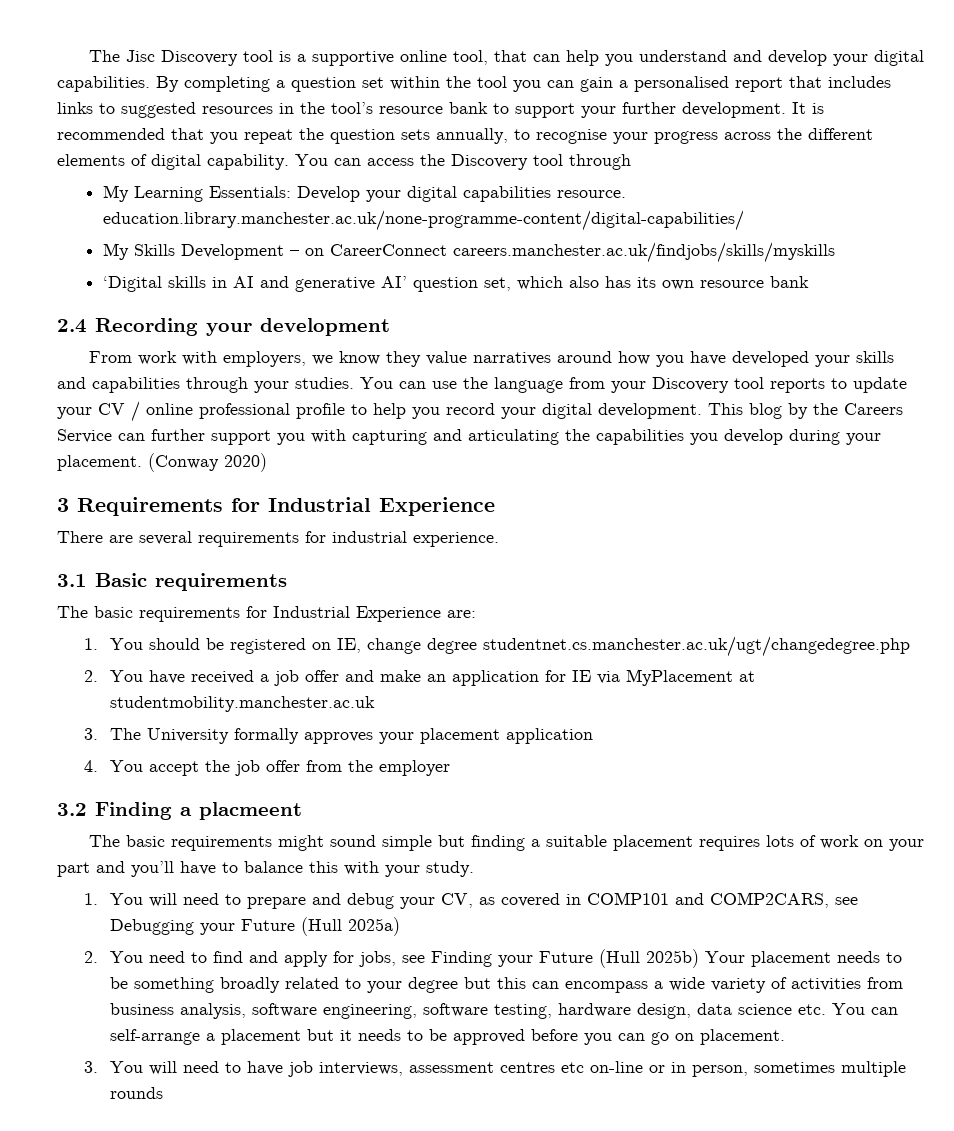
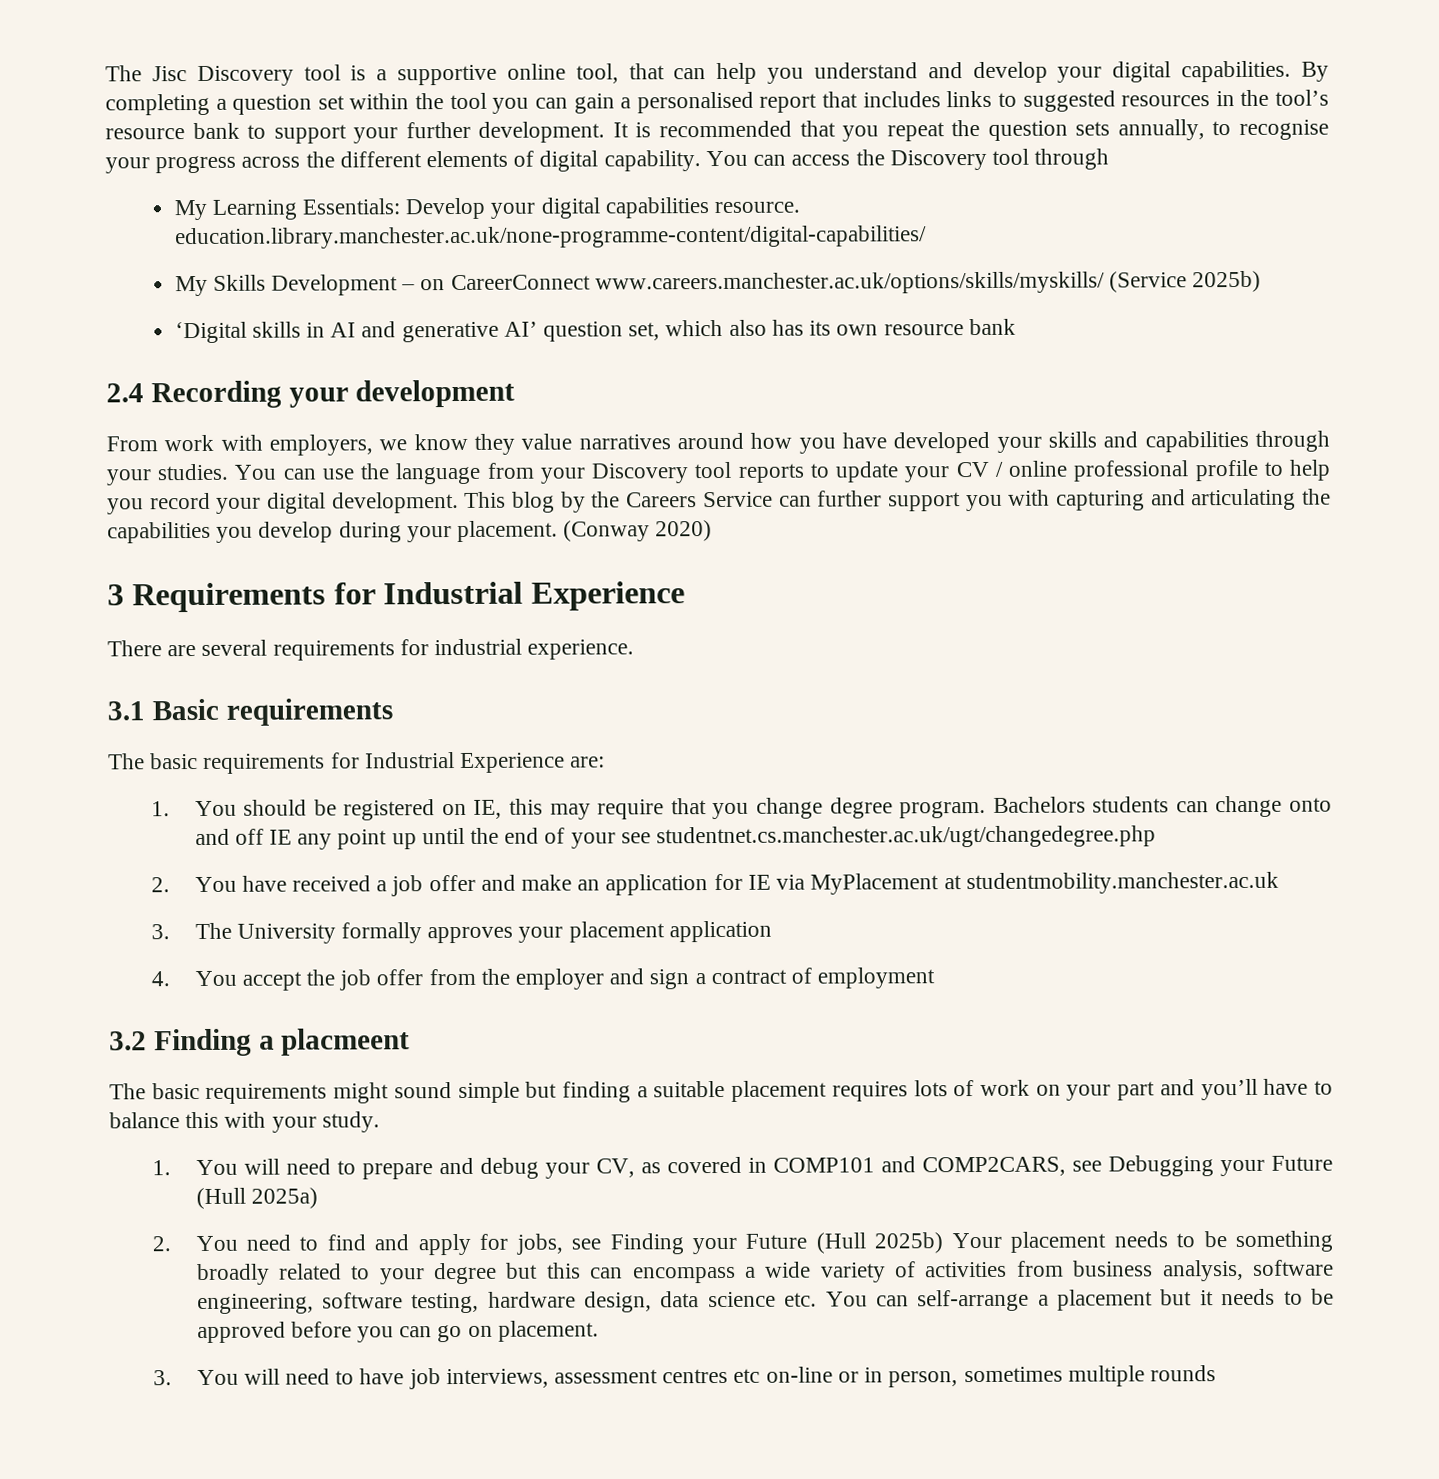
[452,242,835,263] careers.manchester.ac.uk/findjobs/skills/myskills -> [594,270,1262,295] www.careers.manchester.ac.uk/options/skills/myskills/ (Service 2025b)
[367,638,478,654] change degree -> [509,795,1332,820] [194,827,651,850] this may require that you change degree program. Bachelors students can change onto and off IE any point up until the end of your see
(451, 768) none -> [609,967,936,990] and sign a contract of employment

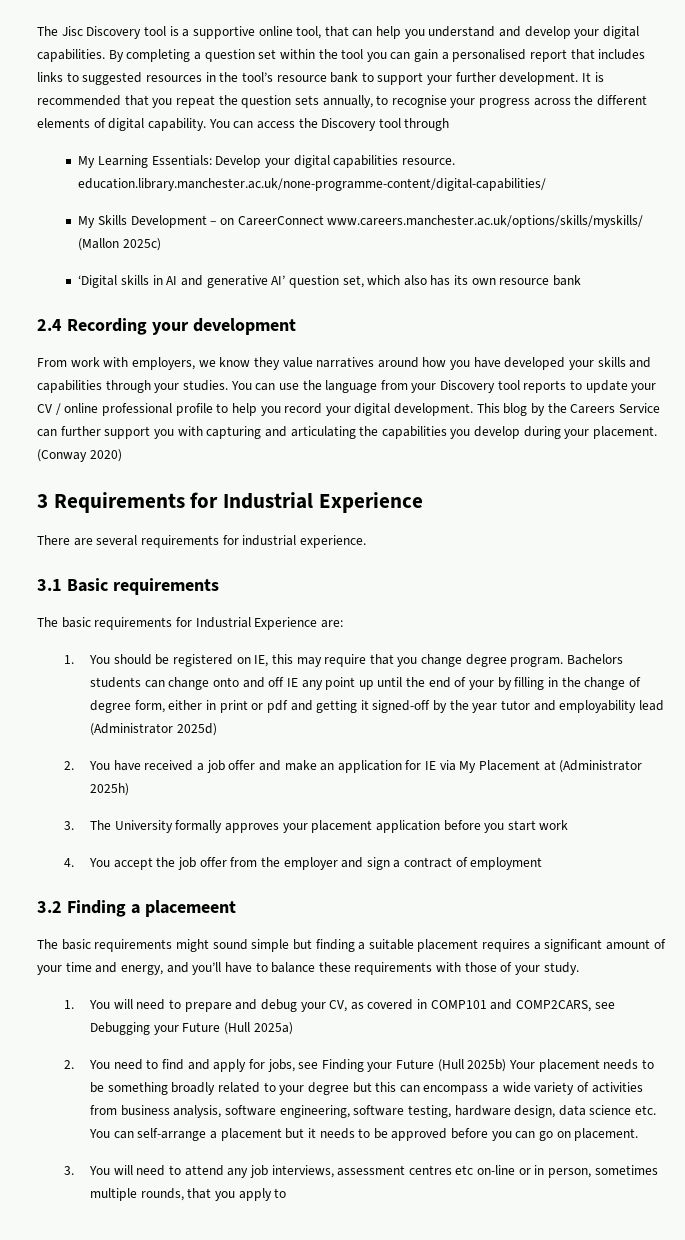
[1109,270,1262,293] (Service 2025b) -> [78,238,162,251] (Mallon 2025c)
[620,825,1157,849] see studentnet.cs.manchester.ac.uk/ugt/changedegree.php -> [497,677,641,690] [90,700,664,713] [90,723,217,736] by filling in the change of degree form, either in print or pdf and getting it signed-off by the year tutor and employability lead (Administrator 2025d)
[810,871,1279,895] MyPlacement at studentmobility.manchester.ac.uk -> [459,760,643,773] [90,783,130,796] My Placement at (Administrator 2025h)
(772, 931) none -> [443,820,569,833] before you start work
[281,1028,411,1056] placmeent -> [144,900,236,917] placemeent
[913,1079,1156,1101] lots of work on your part -> [533,939,666,952] [37,962,163,975] a significant amount of your time and energy,
[185,1111,267,1129] this with -> [318,962,513,975] these requirements with those of
[359,1368,405,1385] have -> [184,1165,249,1178] attend any
[1149,1365,1216,1382] rounds -> [140,1188,287,1201] rounds, that you apply to

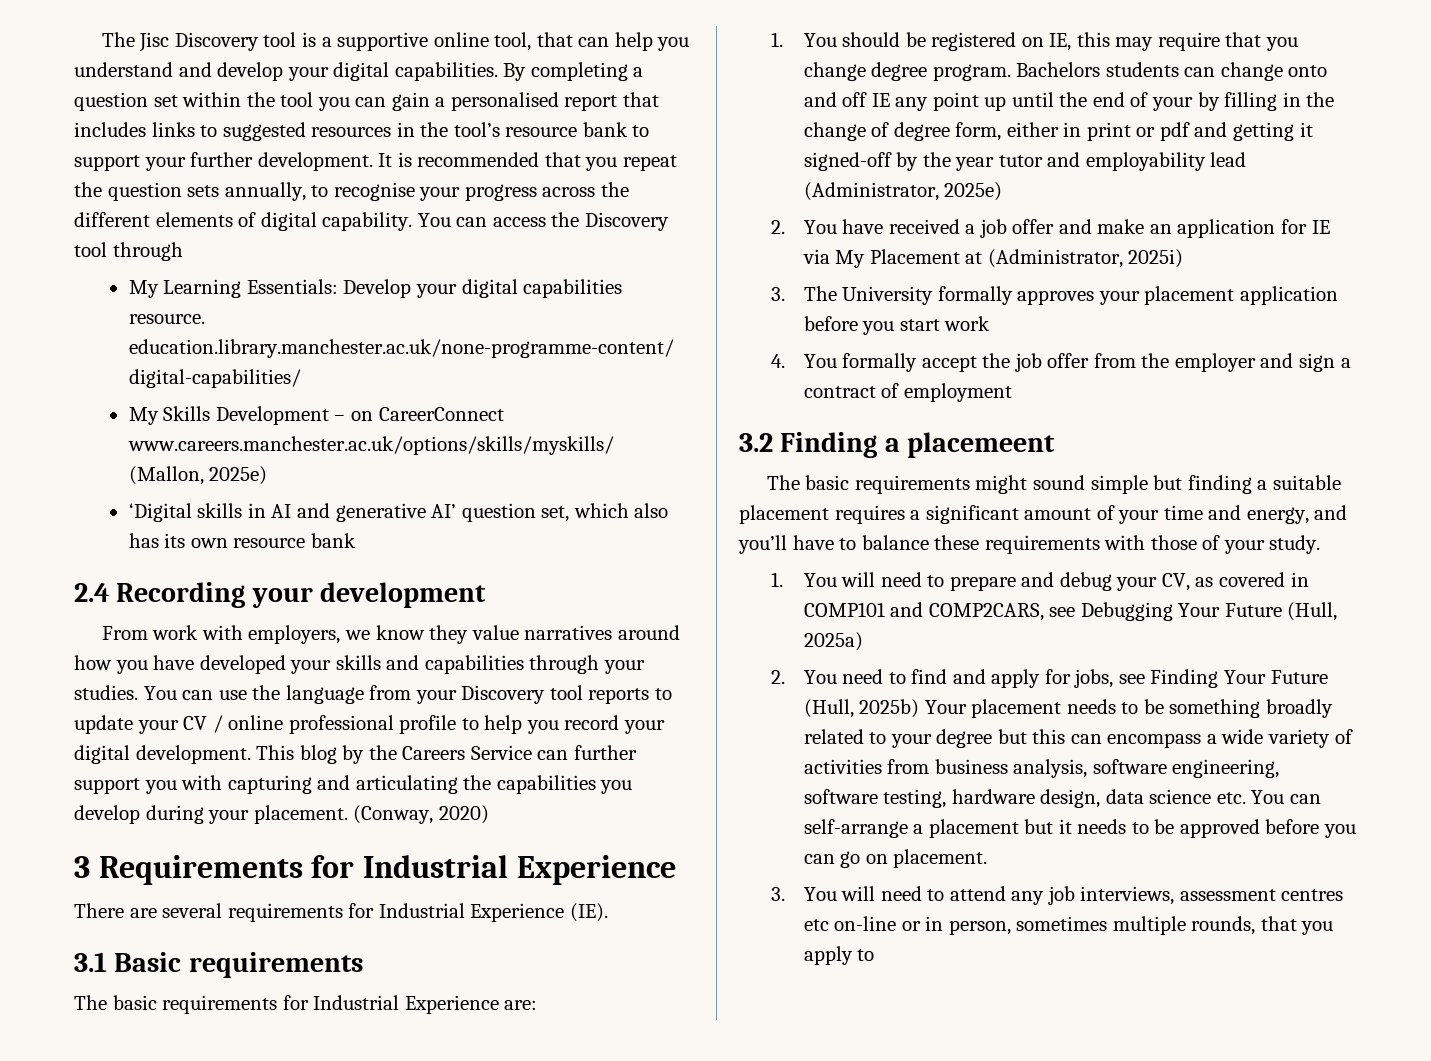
[78,238,162,251] (Mallon 2025c) -> [128,466,268,485] (Mallon, 2025e)
[37,449,87,462] (Conway -> [353,805,434,824] (Conway,
[242,535,366,548] industrial experience. -> [378,903,608,922] Industrial Experience (IE).
[90,723,217,736] (Administrator 2025d) -> [803,182,1003,201] (Administrator, 2025e)
[559,760,643,773] [90,783,130,796] (Administrator 2025h) -> [987,249,1184,268] (Administrator, 2025i)
(111, 862) none -> [842,353,918,372] formally
[153,1022,250,1035] your Future (Hull -> [1178,602,1338,621] Your Future (Hull,
[367,1059,464,1072] your Future (Hull -> [1223,670,1328,684] [803,699,854,718] Your Future (Hull,

